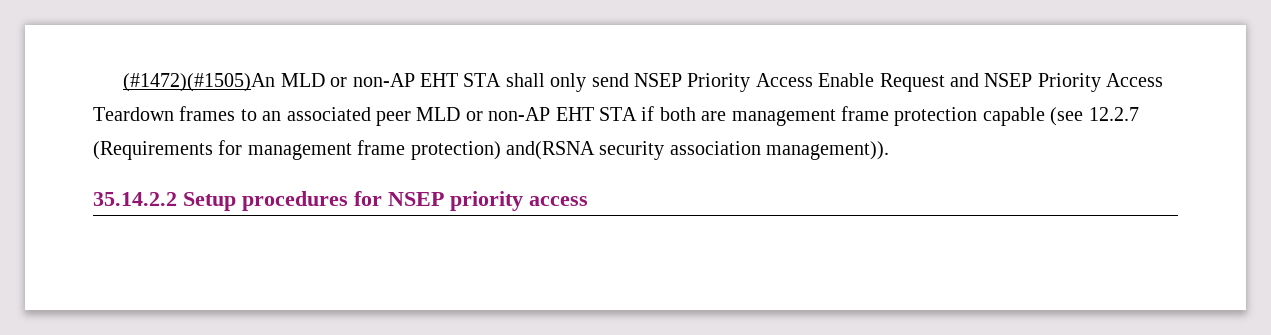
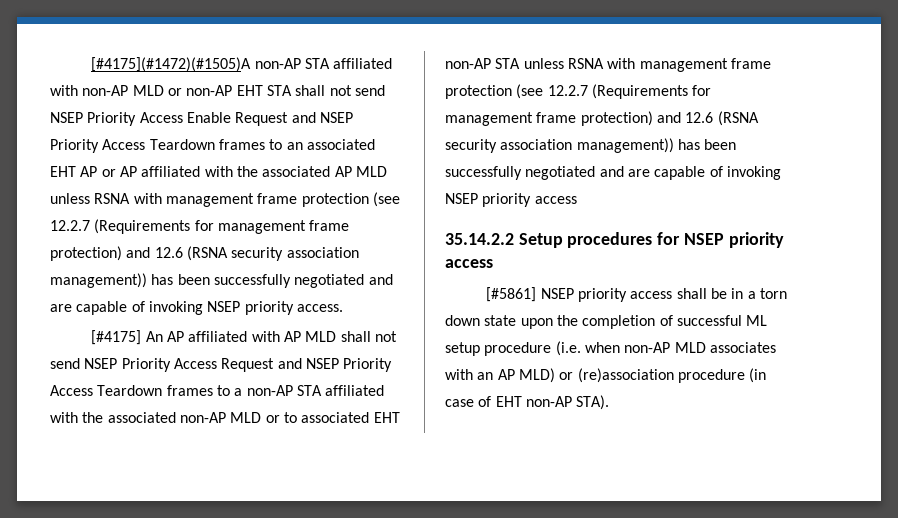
[123,73,276,92] (#1472)(#1505)An -> [91,57,393,72] [50,85,129,96] [#4175](#1472)(#1505)A non-AP STA affiliated with non-AP
[550,73,587,92] only -> [329,85,352,96] not
[376,106,1139,126] [93,140,890,160] peer MLD or non-AP EHT STA if both are management frame protection capable (see 12.2.7 (Requirements for management frame protection) and(RSNA security association management)). -> [50,166,387,177] [50,192,400,207] [50,219,350,234] [50,246,359,261] [50,273,393,288] [50,301,343,315] [91,330,397,345] [50,358,393,372] [50,385,385,396] [50,412,400,423] [445,58,771,72] [445,84,712,99] [445,111,759,126] [445,138,737,153] [445,166,781,180] [445,193,577,207] EHT AP or AP affiliated with the associated AP MLD unless RSNA with management frame protection (see 12.2.7 (Requirements for management frame protection) and 12.6 (RSNA security association management)) has been successfully negotiated and are capable of invoking NSEP priority access. // [#4175] An AP affiliated with AP MLD shall not send NSEP Priority Access Request and NSEP Priority Access Teardown frames to a non-AP STA affiliated with the associated non-AP MLD or to associated EHT non-AP STA unless RSNA with management frame protection (see 12.2.7 (Requirements for management frame protection) and 12.6 (RSNA security association management)) has been successfully negotiated and are capable of invoking NSEP priority access
(588, 201) none -> [486,287,787,302] [445,315,768,329] [445,341,776,356] [445,368,767,383] [445,395,610,410] // [#5861] NSEP priority access shall be in a torn down state upon the completion of successful ML setup procedure (i.e. when non-AP MLD associates with an AP MLD) or (re)association procedure (in case of EHT non-AP STA).

